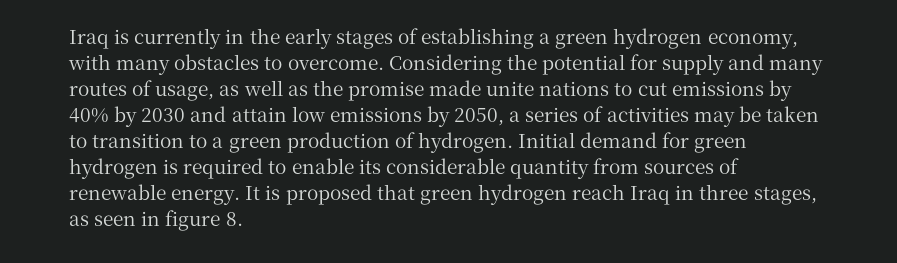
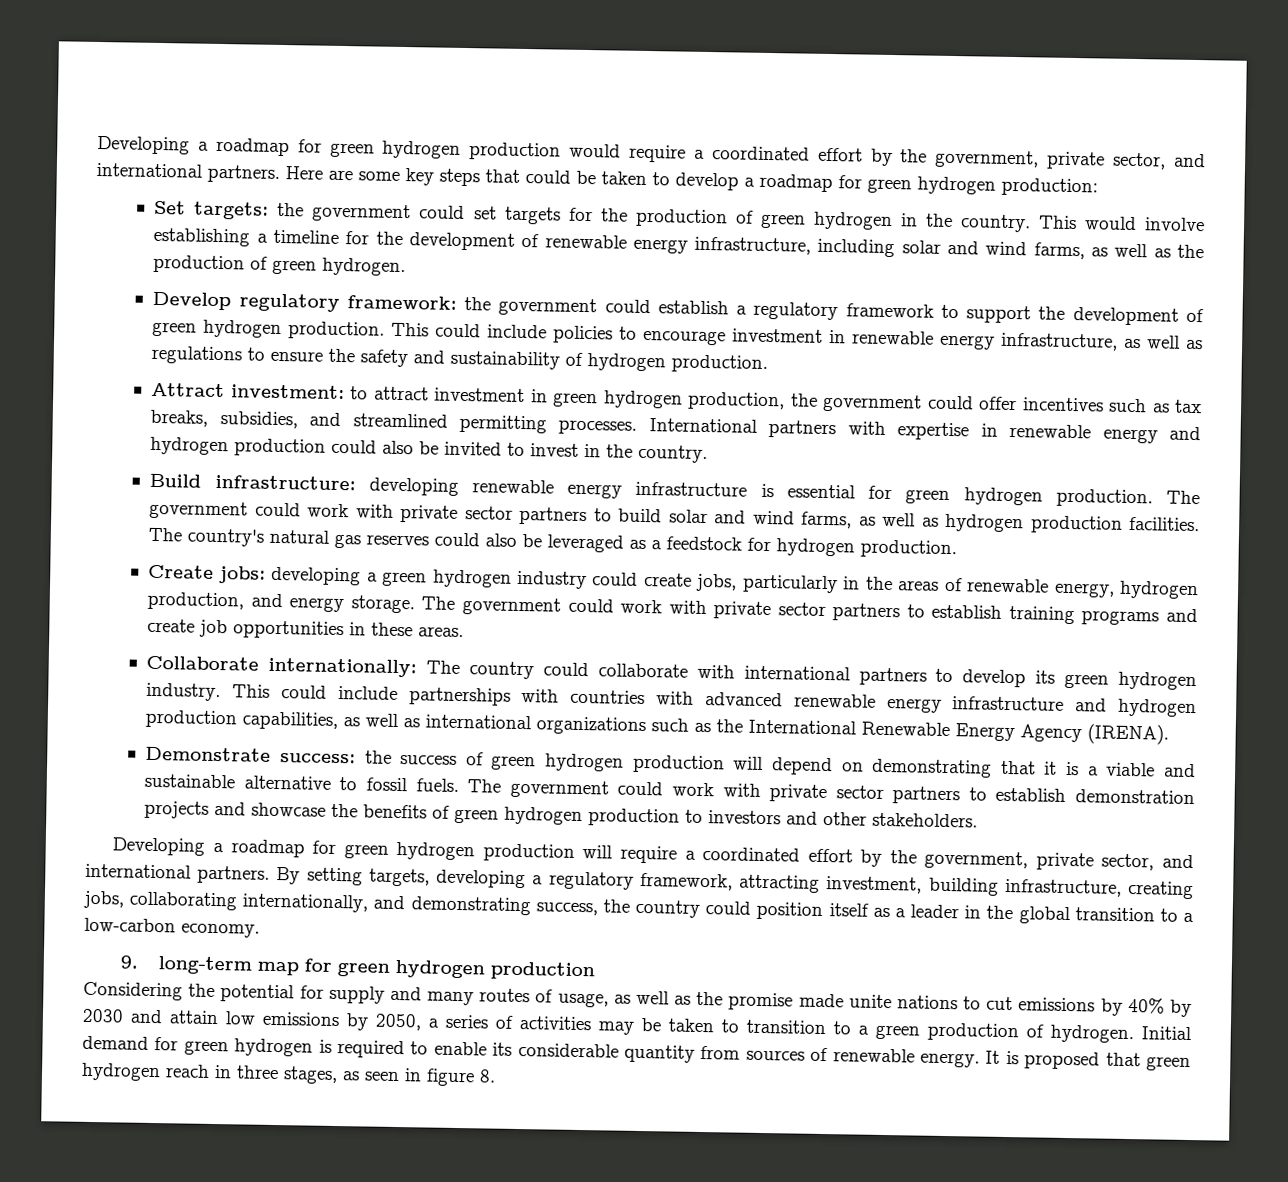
[69,28,798,49] [68,54,384,75] Iraq is currently in the early stages of establishing a green hydrogen economy, with many obstacles to overcome. -> [97,135,1206,170] [96,162,1098,197] [154,200,1205,233] [153,227,1205,260] [153,254,407,277] [152,291,1205,326] [152,319,1203,351] [151,345,769,374] [151,382,1202,414] [150,409,1201,444] [150,436,709,464] [149,473,1201,508] [149,500,1201,534] [148,527,958,559] [148,564,1199,600] [147,591,1198,626] [147,618,465,640] [146,655,1197,691] [146,682,1197,718] [145,709,1170,745] [145,746,1197,778] [144,773,1196,805] [144,800,979,828] [112,837,1195,871] [85,863,1195,900] [83,890,1194,925] [84,917,260,938] [120,955,595,981] Developing a roadmap for green hydrogen production would require a coordinated effort by the government, private sector, and international partners. Here are some key steps that could be taken to develop a roadmap for green hydrogen production: // Set targets: the government could set targets for the production of green hydrogen in the country. This would involve establishing a timeline for the development of renewable energy infrastructure, including solar and wind farms, as well as the production of green hydrogen. // Develop regulatory framework: the government could establish a regulatory framework to support the development of green hydrogen production. This could include policies to encourage investment in renewable energy infrastructure, as well as regulations to ensure the safety and sustainability of hydrogen production. // Attract investment: to attract investment in green hydrogen production, the government could offer incentives such as tax breaks, subsidies, and streamlined permitting processes. International partners with expertise in renewable energy and hydrogen production could also be invited to invest in the country. // Build infrastructure: developing renewable energy infrastructure is essential for green hydrogen production. The government could work with private sector partners to build solar and wind farms, as well as hydrogen production facilities. The country's natural gas reserves could also be leveraged as a feedstock for hydrogen production. // Create jobs: developing a green hydrogen industry could create jobs, particularly in the areas of renewable energy, hydrogen production, and energy storage. The government could work with private sector partners to establish training programs and create job opportunities in these areas. // Collaborate internationally: The country could collaborate with international partners to develop its green hydrogen industry. This could include partnerships with countries with advanced renewable energy infrastructure and hydrogen production capabilities, as well as international organizations such as the International Renewable Energy Agency (IRENA). // Demonstrate success: the success of green hydrogen production will depend on demonstrating that it is a viable and sustainable alternative to fossil fuels. The government could work with private sector partners to establish demonstration projects and showcase the benefits of green hydrogen production to investors and other stakeholders. // Developing a roadmap for green hydrogen production will require a coordinated effort by the government, private sector, and international partners. By setting targets, developing a regulatory framework, attracting investment, building infrastructure, creating jobs, collaborating internationally, and demonstrating success, the country could position itself as a leader in the global transition to a low-carbon economy. // 9. long-term map for green hydrogen production //
[630,186,671,205] Iraq -> (210, 1071) none

